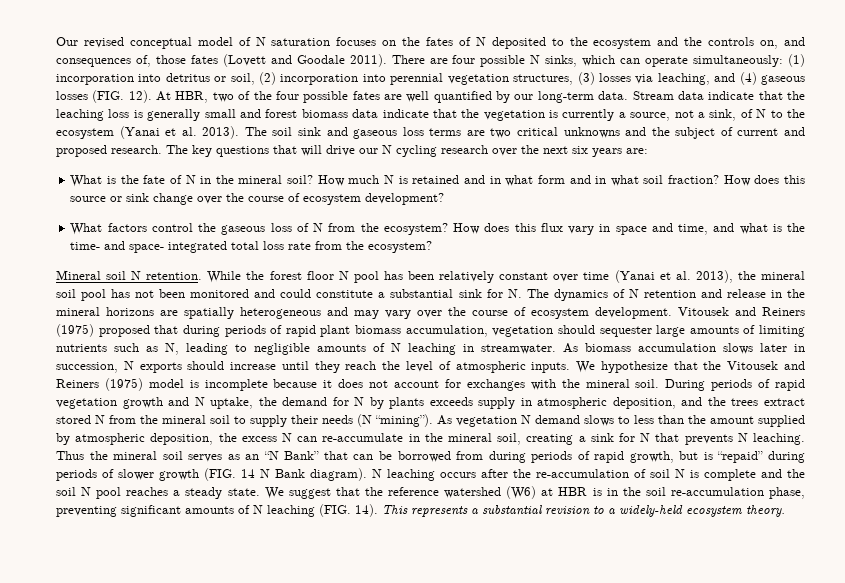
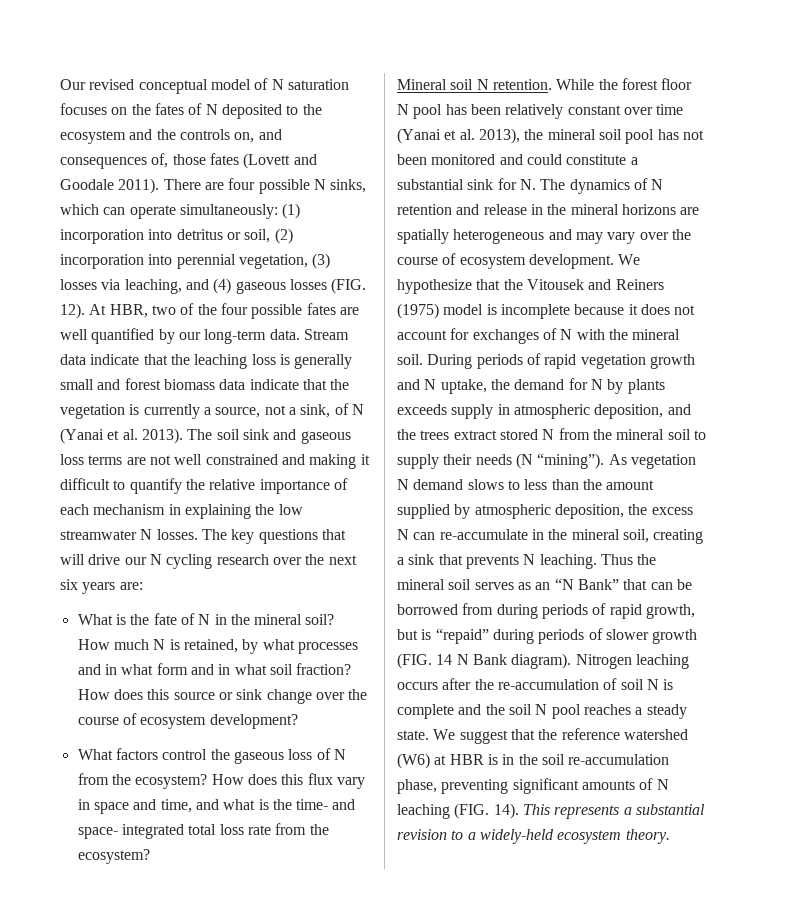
[447,74,574,85] vegetation structures, -> [238,254,308,269] vegetation,
[770,109,806,118] [56,128,114,139] to the ecosystem -> (364, 409) none
[490,127,805,139] [56,145,162,157] two critical unknowns and the subject of current and proposed research. -> [149,454,370,469] [60,478,348,494] [60,504,303,519] [60,529,198,540] not well constrained and making it difficult to quantify the relative importance of each mechanism in explaining the low streamwater N losses.
[412,175,460,184] retained -> [183,639,358,654] retained, by what processes
[678,307,805,316] [56,324,805,337] [56,343,805,355] [56,361,571,373] Vitousek and Reiners (1975) proposed that during periods of rapid plant biomass accumulation, vegetation should sequester large amounts of limiting nutrients such as N, leading to negligible amounts of N leaching in streamwater. As biomass accumulation slows later in succession, N exports should increase until they reach the level of atmospheric inputs. -> (614, 261) none
(525, 385) none -> [542,328,573,340] of N
[619,433,651,442] for N -> (435, 559) none
[372,469,382,478] N -> [575,654,632,669] Nitrogen

